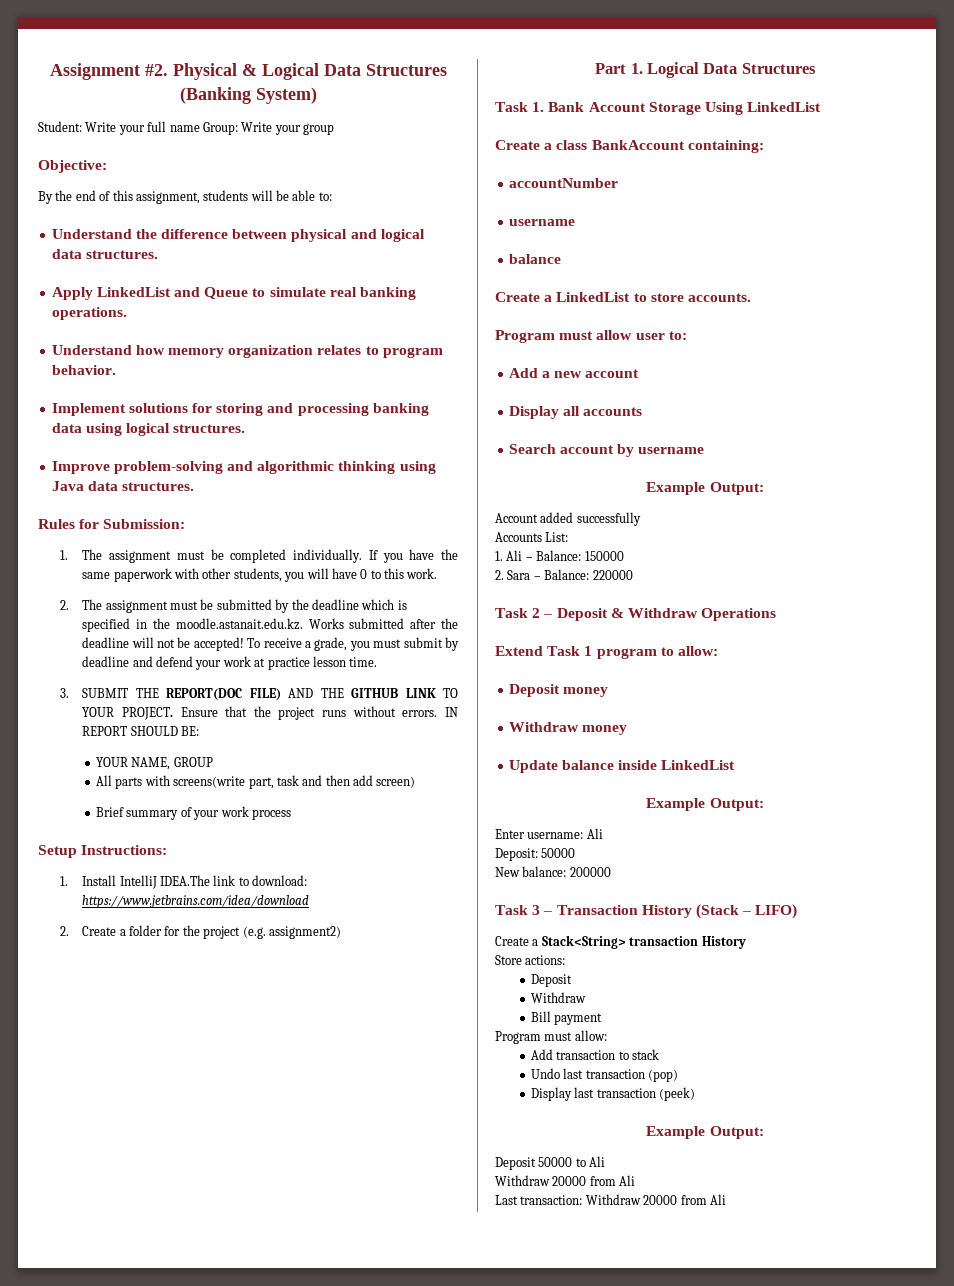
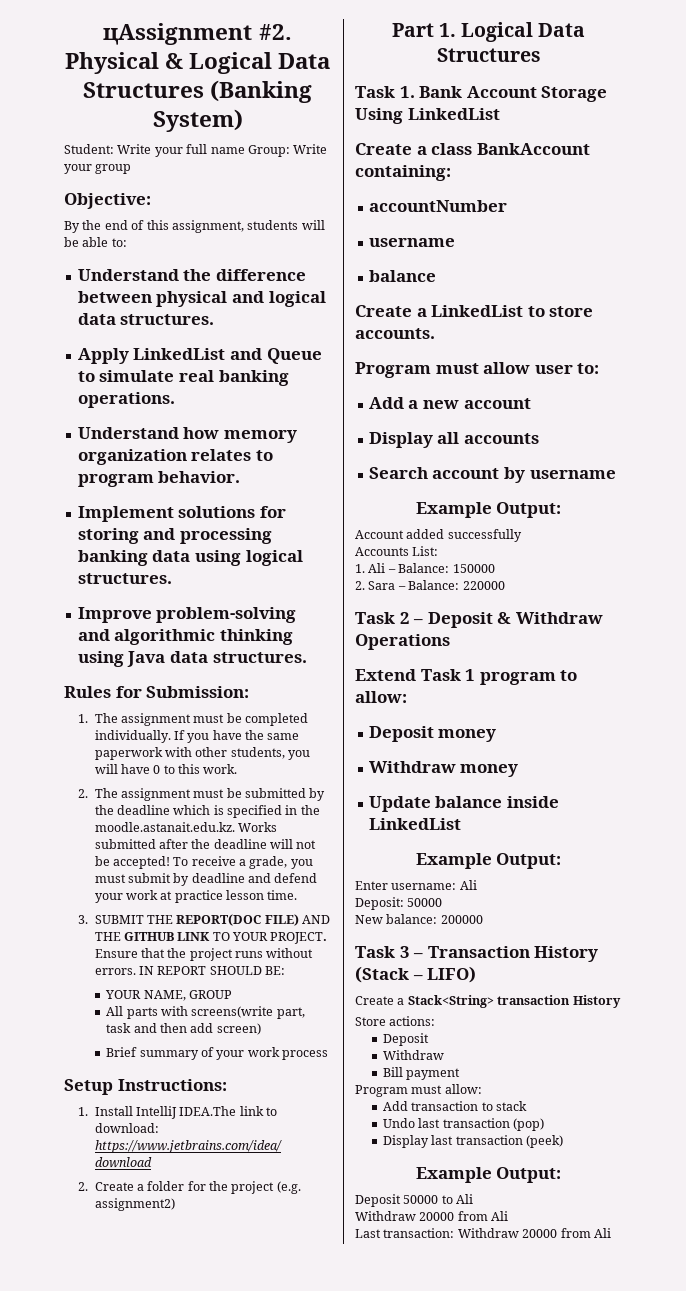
[49,63,140,80] Assignment -> [103,23,253,45] цAssignment

